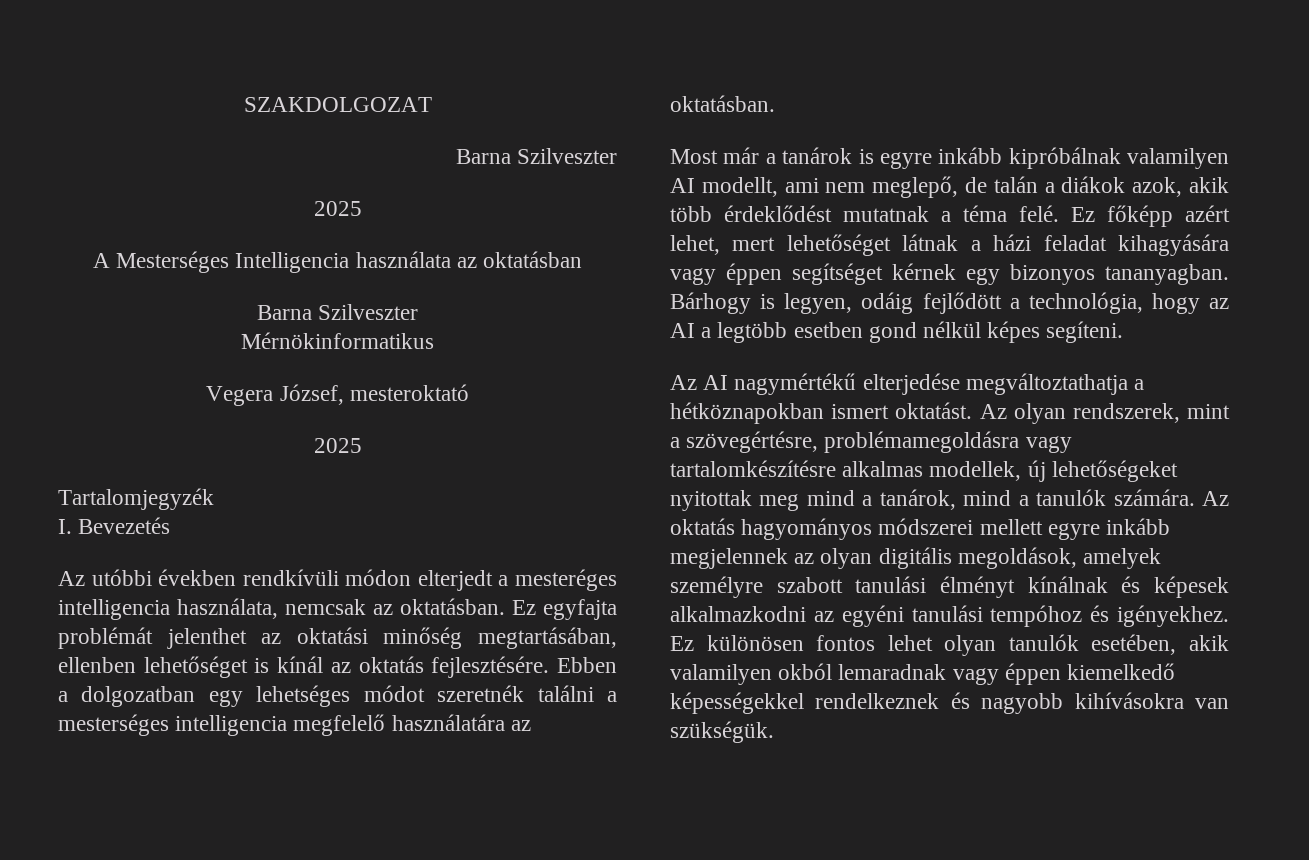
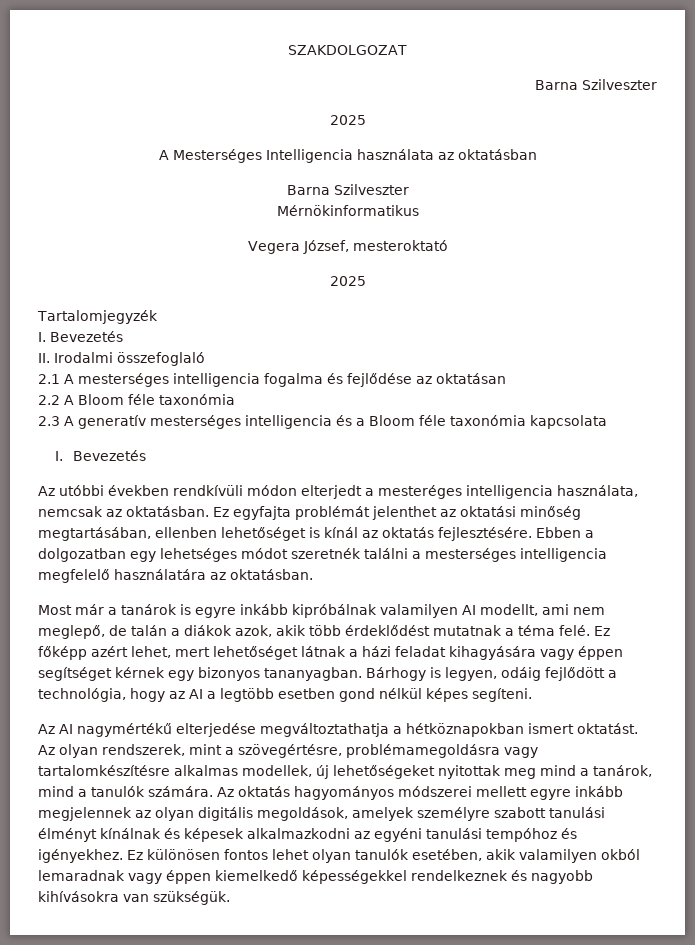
(171, 525) none -> [38,352,205,366] [38,373,506,387] [38,394,235,405] [38,415,607,429] [55,450,146,461] // II. Irodalmi összefoglaló // 2.1 A mesterséges intelligencia fogalma és fejlődése az oktatásan // 2.2 A Bloom féle taxonómia // 2.3 A generatív mesterséges intelligencia és a Bloom féle taxonómia kapcsolata // I. Bevezetés

